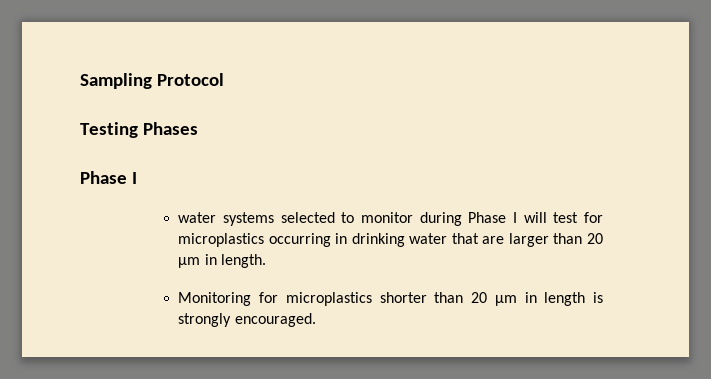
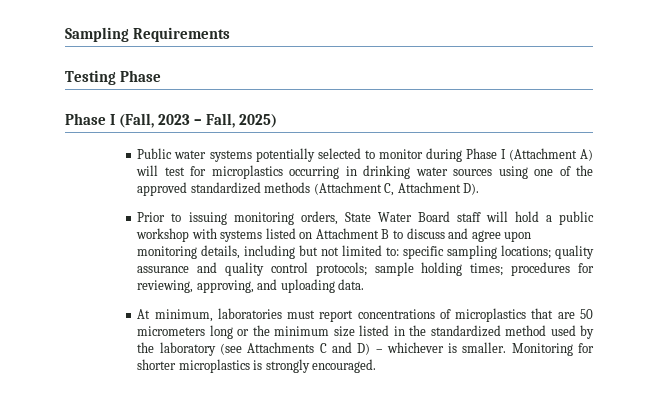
[156,73,224,86] Protocol -> [133,27,231,42] Requirements
[142,122,198,135] [80,171,137,184] Phases // Phase I // -> [120,70,162,82] [65,113,278,128] [137,148,173,159] Phase // Phase I (Fall, 2023 – Fall, 2025) // Public
(274, 219) none -> [255,148,315,162] potentially
(517, 217) none -> [508,148,593,161] (Attachment A)
[451,233,603,247] [178,254,266,268] [178,292,586,306] that are larger than 20 µm in length. // Monitoring for microplastics shorter than 20 µm in length -> [453,165,593,179] [137,182,480,196] [137,211,594,225] [136,228,532,242] [137,245,594,259] [137,262,594,276] [137,279,365,293] [137,308,594,322] [137,325,594,339] [137,342,594,356] [137,359,250,373] sources using one of the approved standardized methods (Attachment C, Attachment D). // Prior to issuing monitoring orders, State Water Board staff will hold a public workshop with systems listed on Attachment B to discuss and agree upon monitoring details, including but not limited to: specific sampling locations; quality assurance and quality control protocols; sample holding times; procedures for reviewing, approving, and uploading data. // At minimum, laboratories must report concentrations of microplastics that are 50 micrometers long or the minimum size listed in the standardized method used by the laboratory (see Attachments C and D) – whichever is smaller. Monitoring for shorter microplastics

